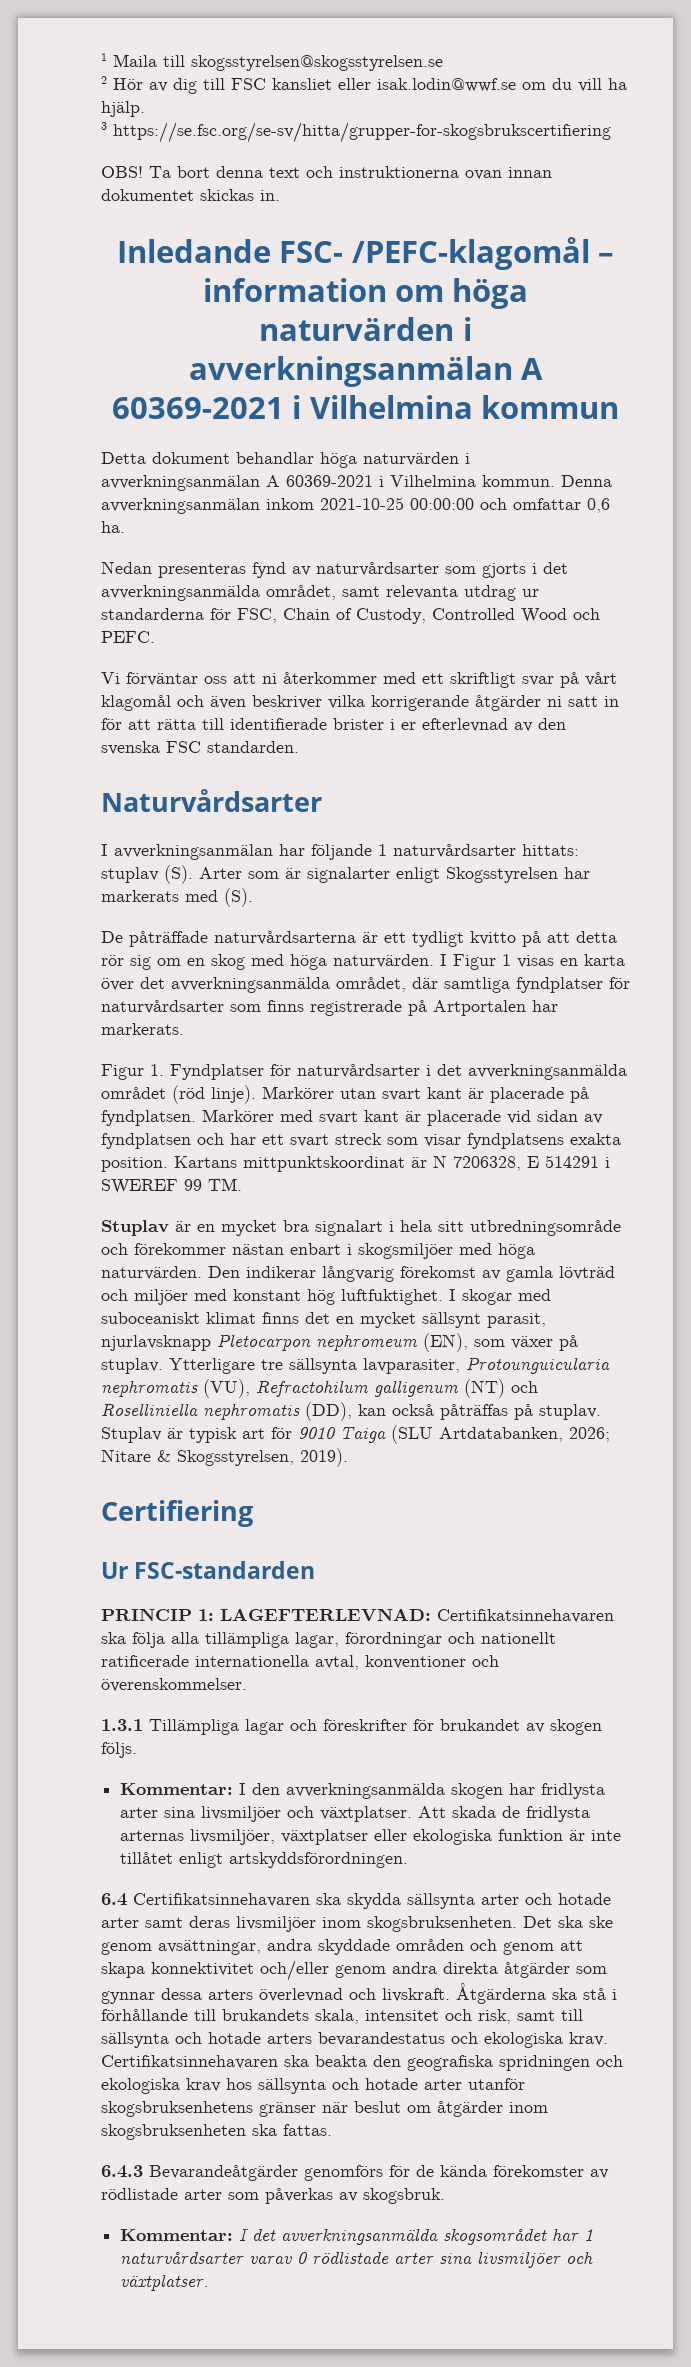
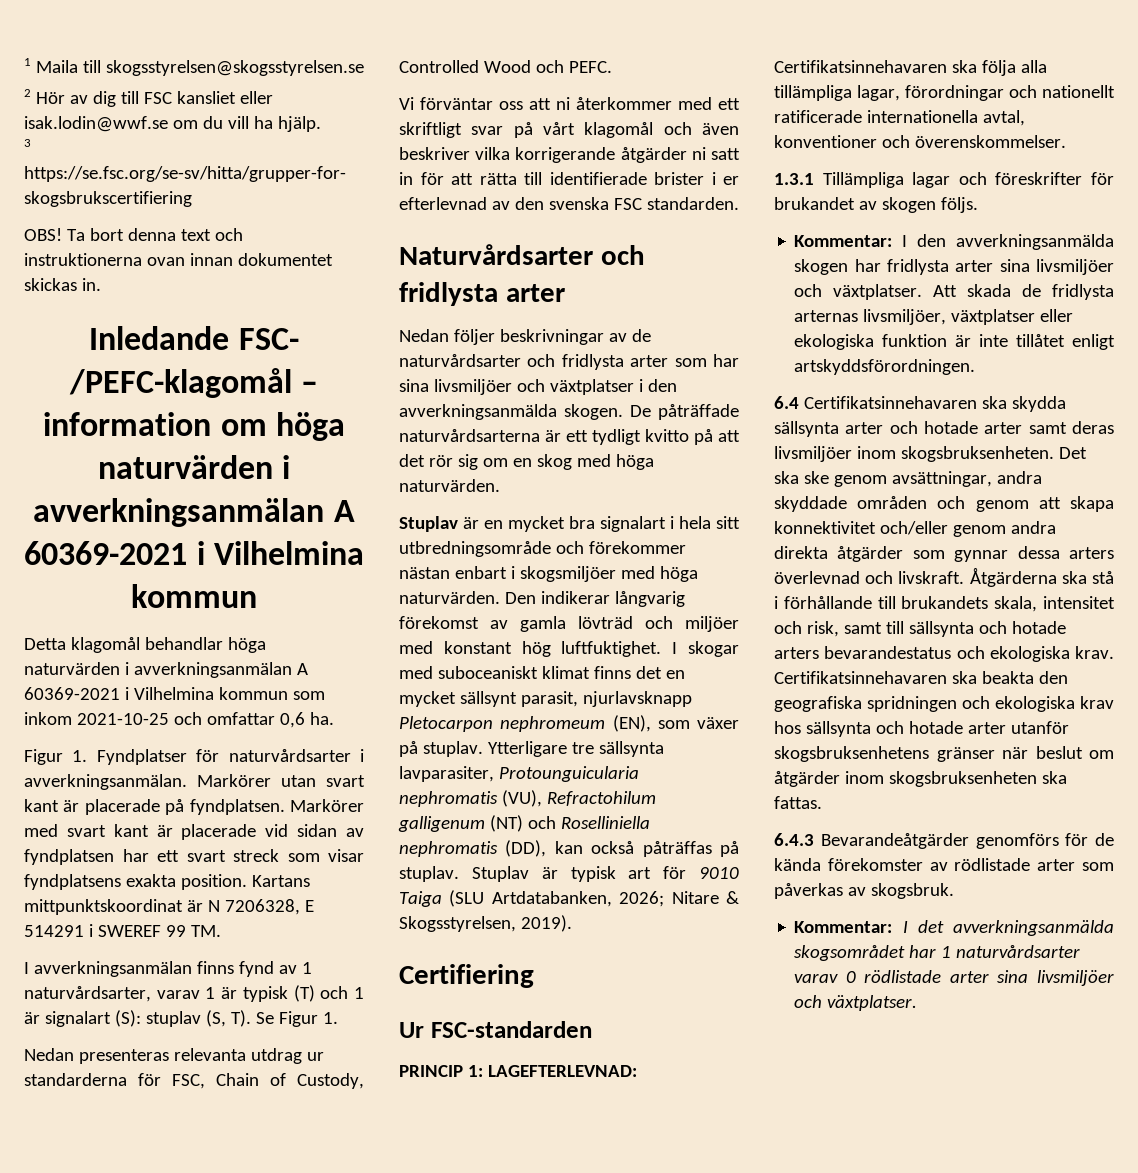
[152,452,230,464] dokument -> [70,637,140,653] klagomål
[482,475,612,487] [101,498,260,514] kommun. Denna avverkningsanmälan -> [218,687,325,700] kommun som
[410,498,474,510] 00:00:00 -> (169, 719) none
[101,561,568,578] [101,585,380,601] Nedan presenteras fynd av naturvårdsarter som gjorts i det avverkningsanmälda området, samt -> [24,749,364,765] [24,774,365,790] [24,799,364,815] [24,824,365,840] [24,849,364,865] [24,874,310,890] [24,899,314,915] [24,924,221,937] [24,961,312,977] [24,985,365,1002] [24,1010,338,1027] [24,1048,169,1064] Figur 1. Fyndplatser för naturvårdsarter i avverkningsanmälan. Markörer utan svart kant är placerade på fyndplatsen. Markörer med svart kant är placerade vid sidan av fyndplatsen har ett svart streck som visar fyndplatsens exakta position. Kartans mittpunktskoordinat är N 7206328, E 514291 i SWEREF 99 TM. // I avverkningsanmälan finns fynd av 1 naturvårdsarter, varav 1 är typisk (T) och 1 är signalart (S): stuplav (S, T). Se Figur 1. // Nedan presenteras
[101,844,579,860] [101,865,590,884] [101,888,253,907] // I avverkningsanmälan har följande 1 naturvårdsarter hittats: stuplav (S). Arter som är signalarter enligt Skogsstyrelsen har markerats med (S). // -> [600,245,645,265] [399,282,565,306] [399,329,651,345] [399,354,739,370] [399,379,677,395] [399,404,623,420] och fridlysta arter // Nedan följer beskrivningar av de naturvårdsarter och fridlysta arter som har sina livsmiljöer och växtplatser i den avverkningsanmälda skogen.
[576,931,617,943] detta -> [399,454,425,467] det
[440,954,625,970] [101,977,630,993] [101,1000,558,1016] [101,1023,184,1035] [101,1064,627,1080] [101,1085,589,1104] [101,1109,603,1126] [101,1133,621,1149] [101,1155,610,1172] [101,1178,242,1194] I Figur 1 visas en karta över det avverkningsanmälda området, där samtliga fyndplatser för naturvårdsarter som finns registrerade på Artportalen har markerats. // Figur 1. Fyndplatser för naturvårdsarter i det avverkningsanmälda området (röd linje). Markörer utan svart kant är placerade på fyndplatsen. Markörer med svart kant är placerade vid sidan av fyndplatsen och har ett svart streck som visar fyndplatsens exakta position. Kartans mittpunktskoordinat är N 7206328, E 514291 i SWEREF 99 TM. -> (500, 485) none

